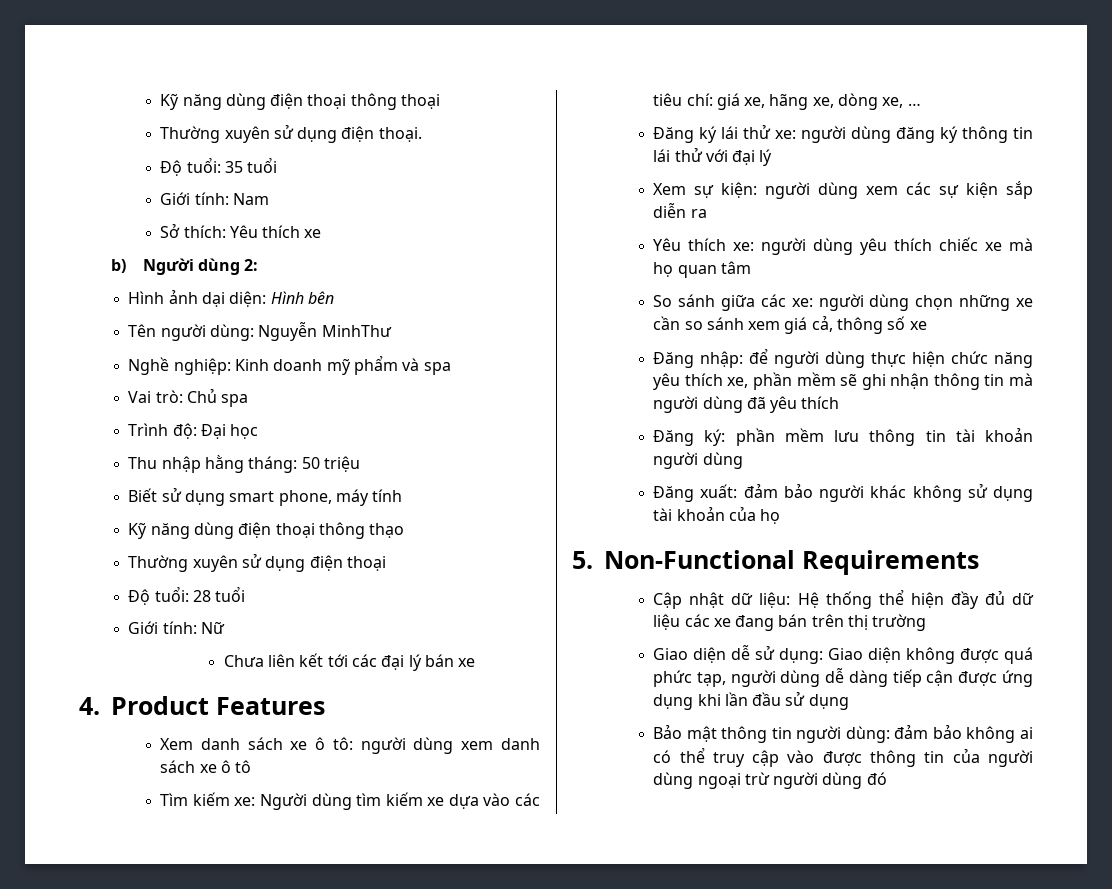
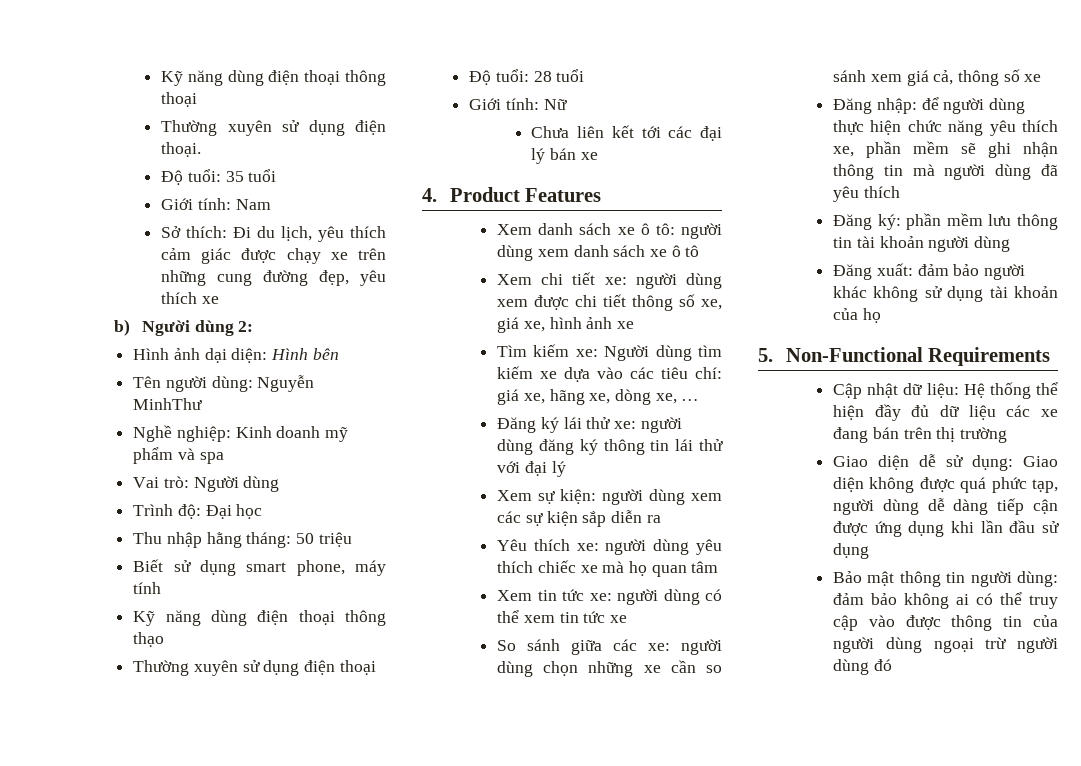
[229,225,258,238] Yêu -> [233,226,386,242] [161,248,386,264] [161,270,386,286] Đi du lịch, yêu thích cảm giác được chạy xe trên những cung đường đẹp, yêu
[187,388,249,407] Chủ spa -> [193,476,280,492] Người dùng
(252, 766) none -> [497,272,722,289] [497,294,722,311] [497,317,634,333] // Xem chi tiết xe: người dùng xem được chi tiết thông số xe, giá xe, hình ảnh xe
(751, 267) none -> [497,589,722,605] [497,610,627,623] // Xem tin tức xe: người dùng có thể xem tin tức xe

